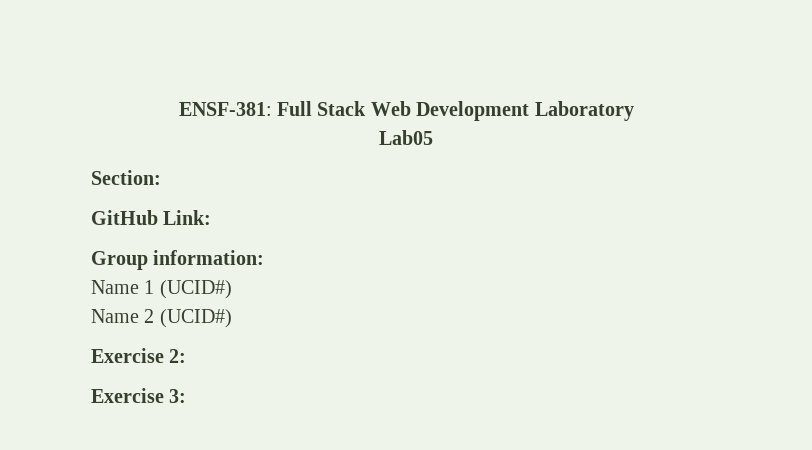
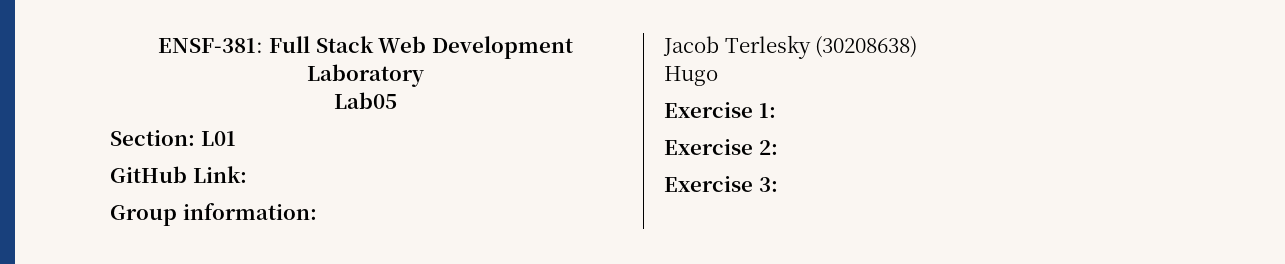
(161, 177) none -> [200,131,236,146] L01
[91,280,232,299] [91,309,232,328] Name 1 (UCID#) // Name 2 (UCID#) -> [663,35,918,59] [664,66,718,86] [664,102,776,118] Jacob Terlesky (30208638) // Hugo // Exercise 1:

